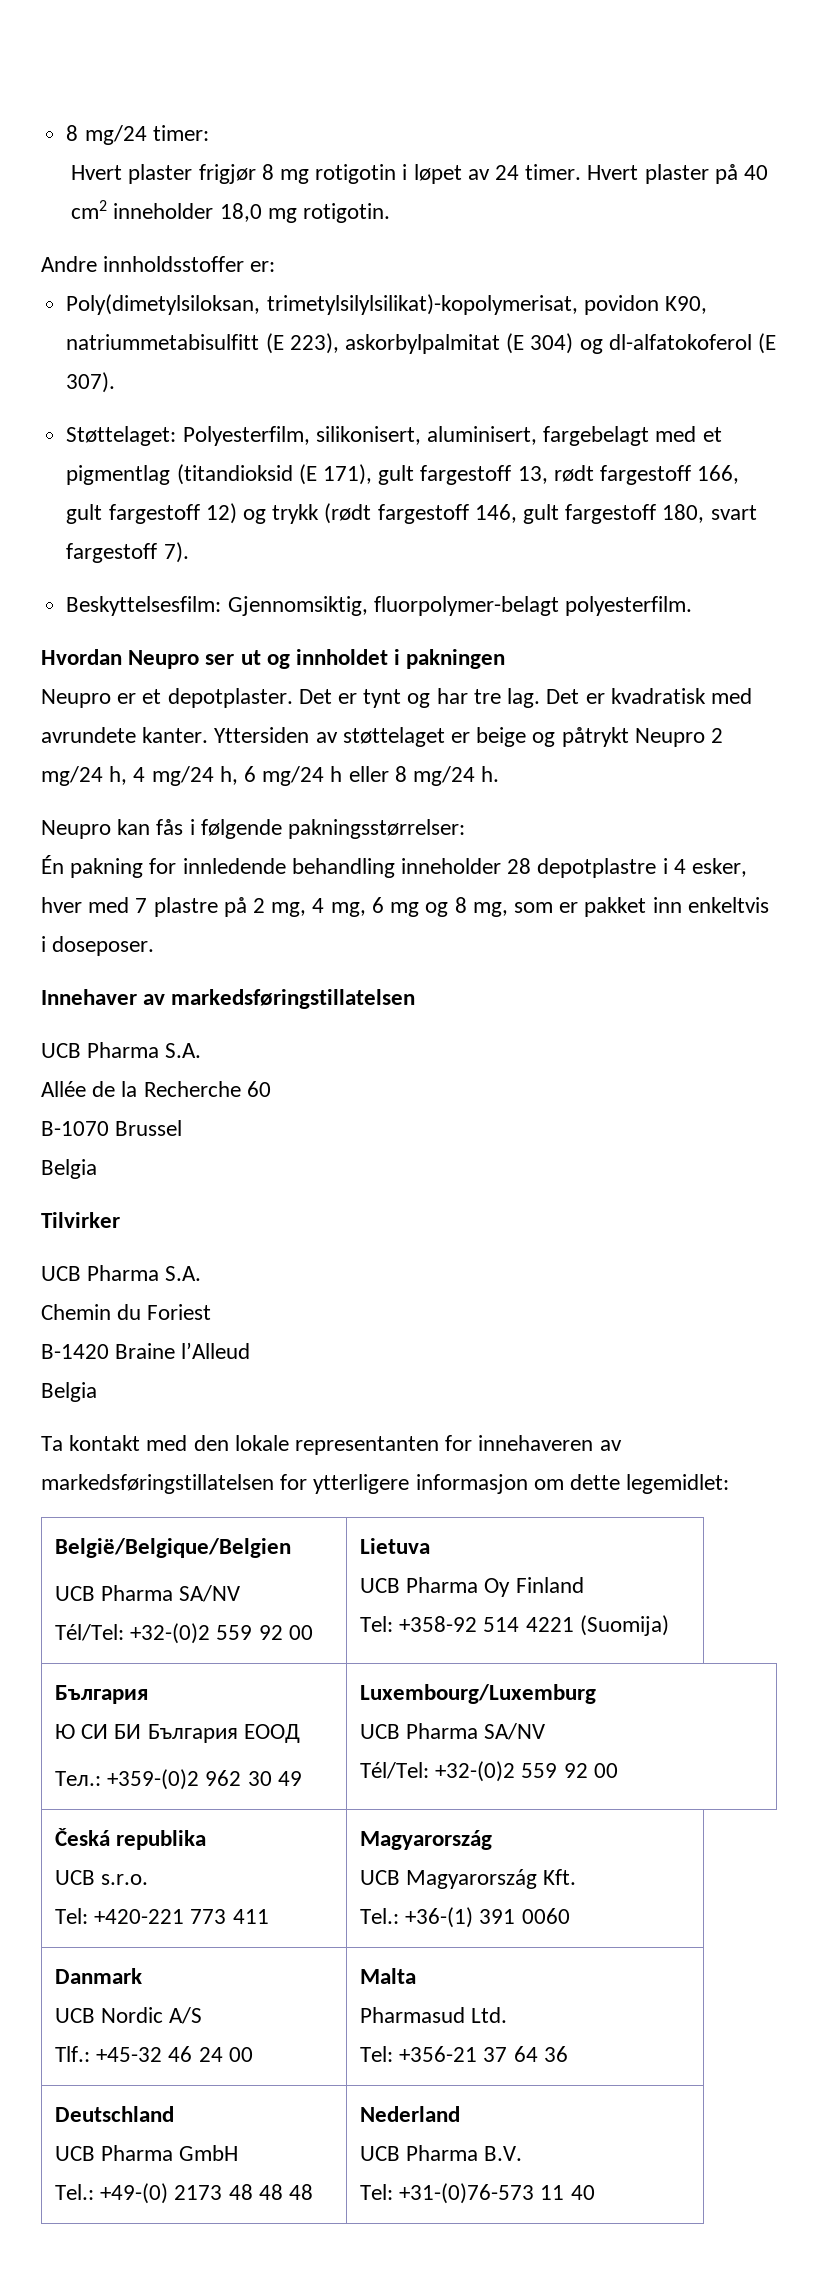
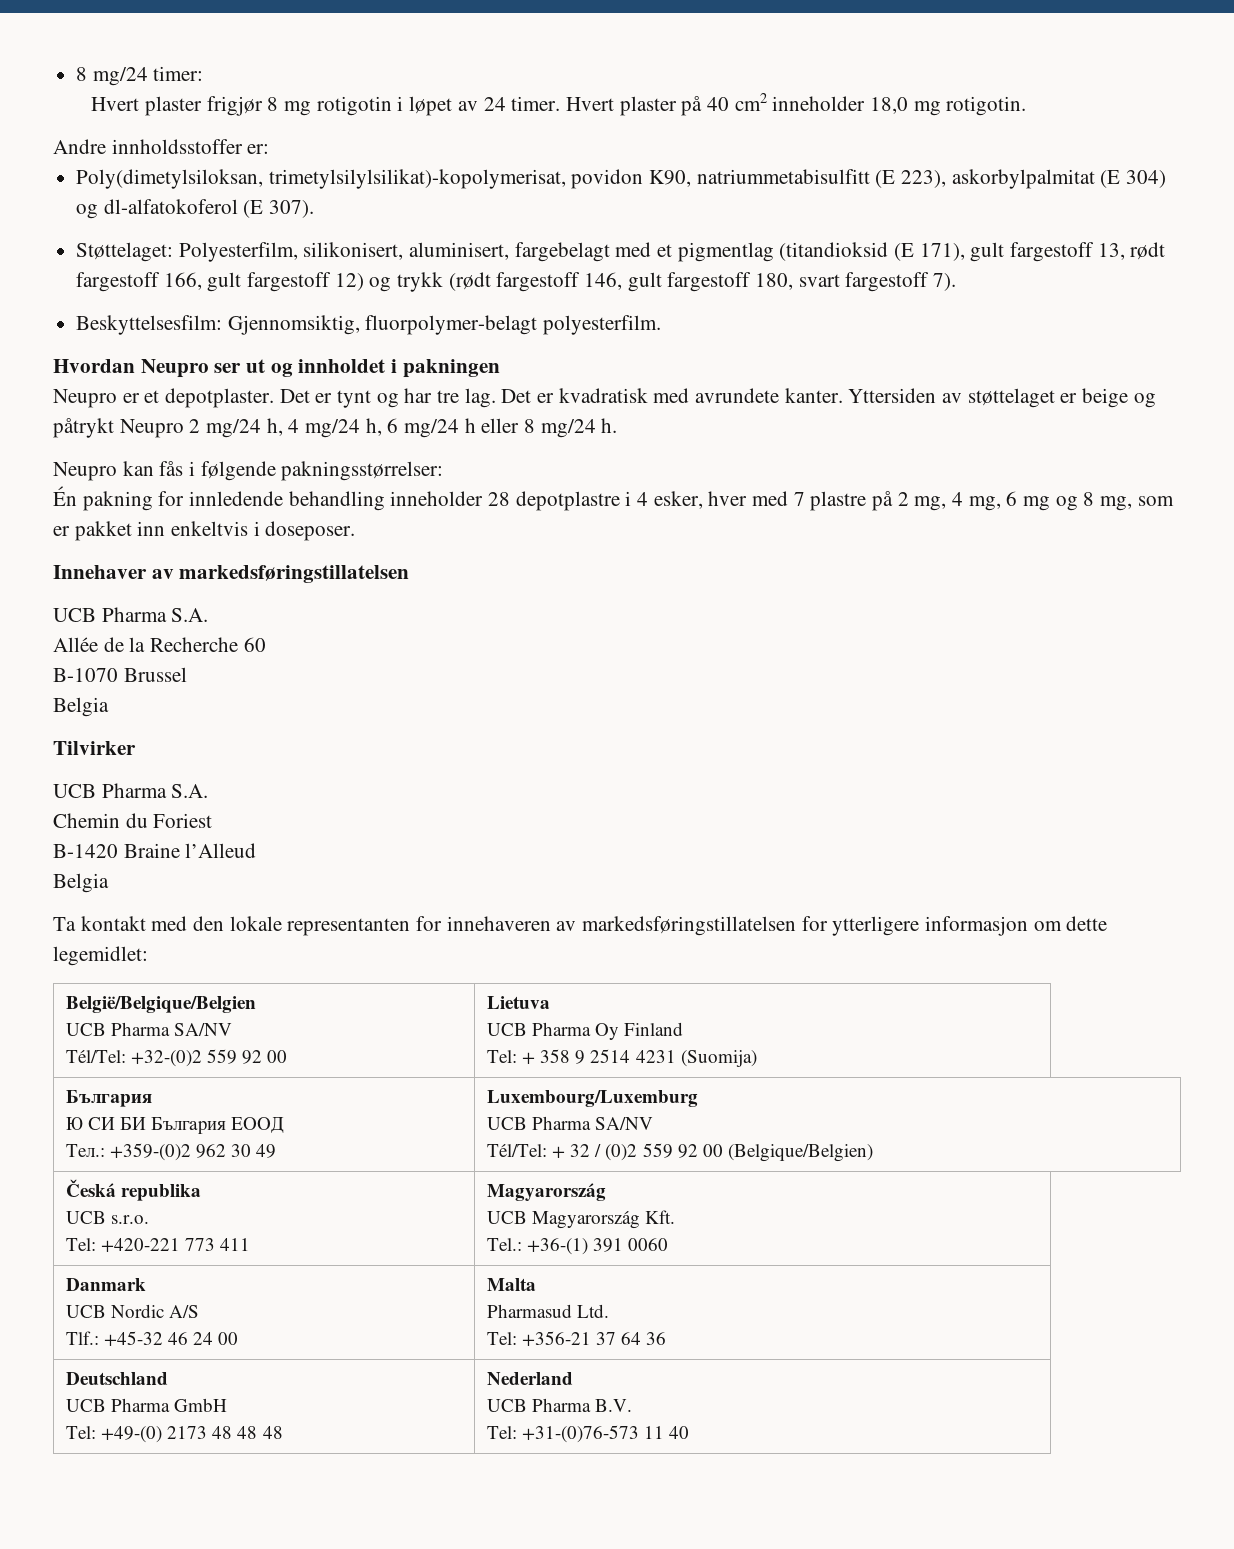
[399,1616,574,1632] +358-92 514 4221 -> [521,1049,676,1064] + 358 9 2514 4231
[435,1761,618,1782] +32-(0)2 559 92 00 -> [551,1143,873,1162] + 32 / (0)2 559 92 00 (Belgique/Belgien)
[55,2184,95,2200] Tel.: -> [65,1426,96,1439] Tel:

